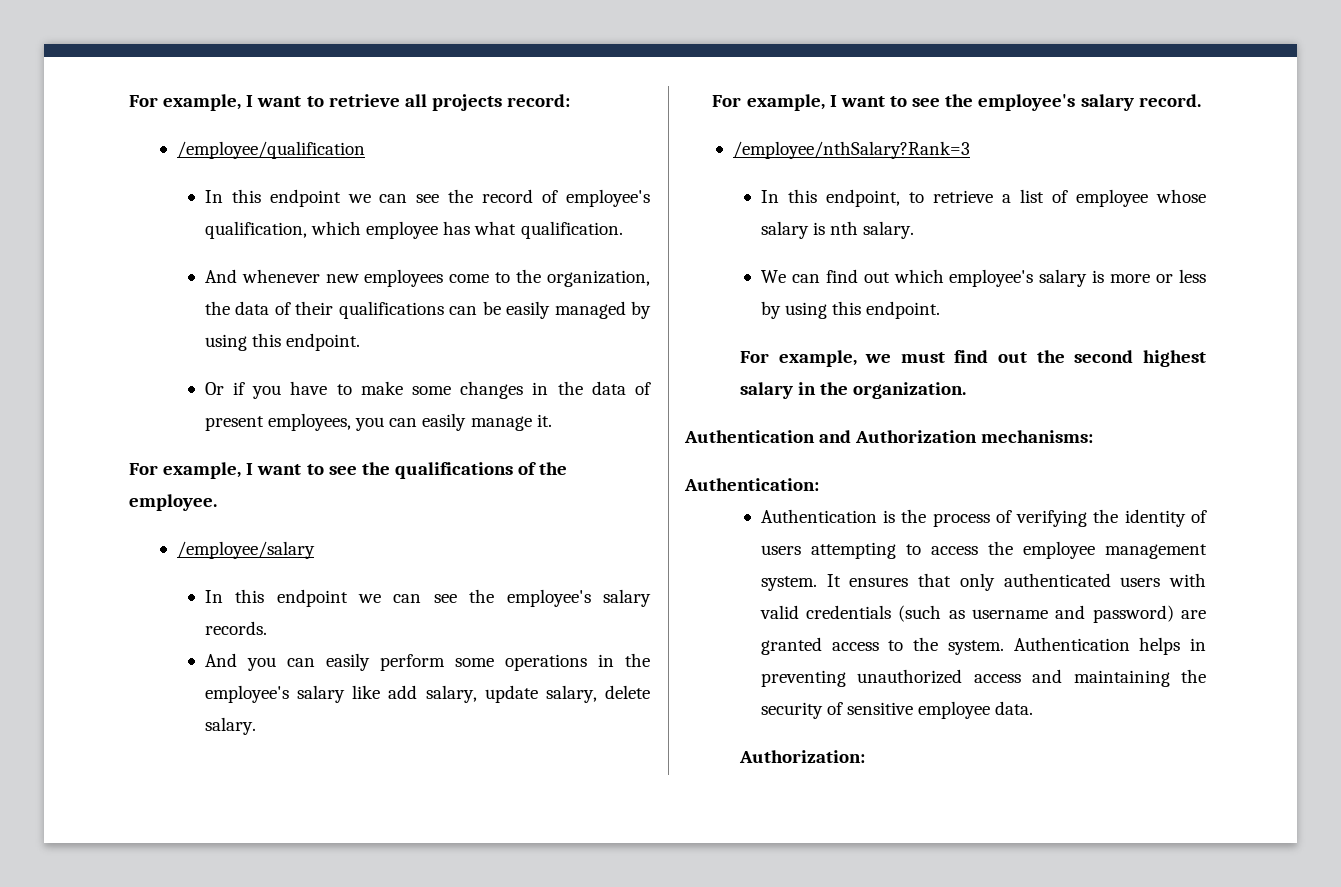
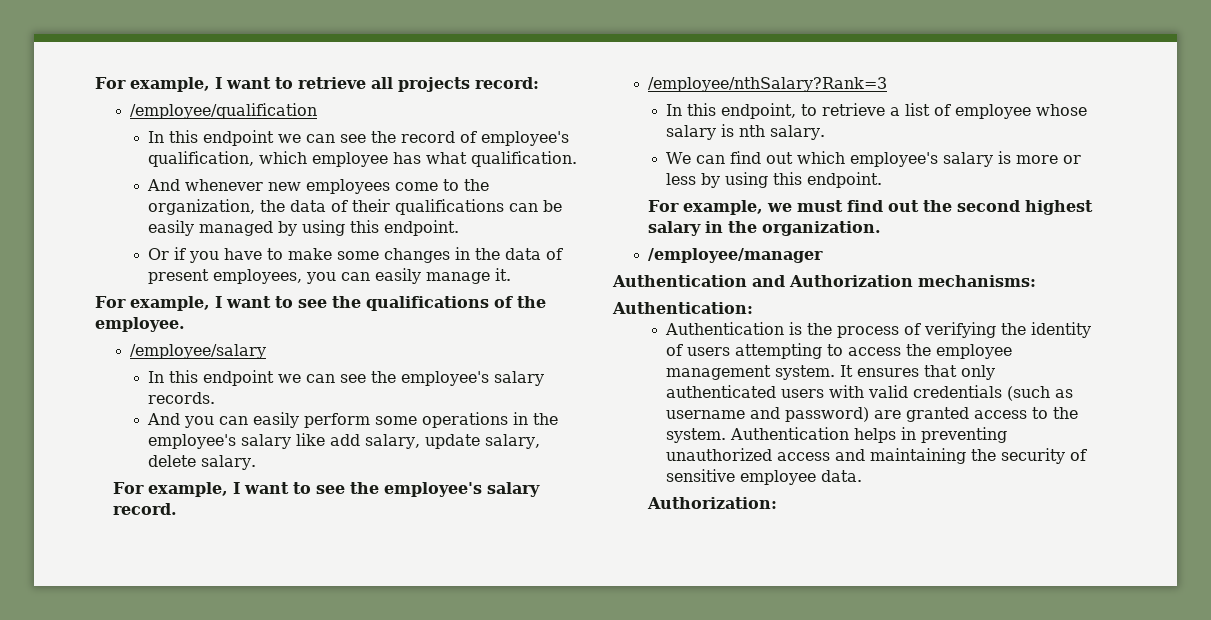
(967, 390) none -> [648,248,824,263] // /employee/manager

